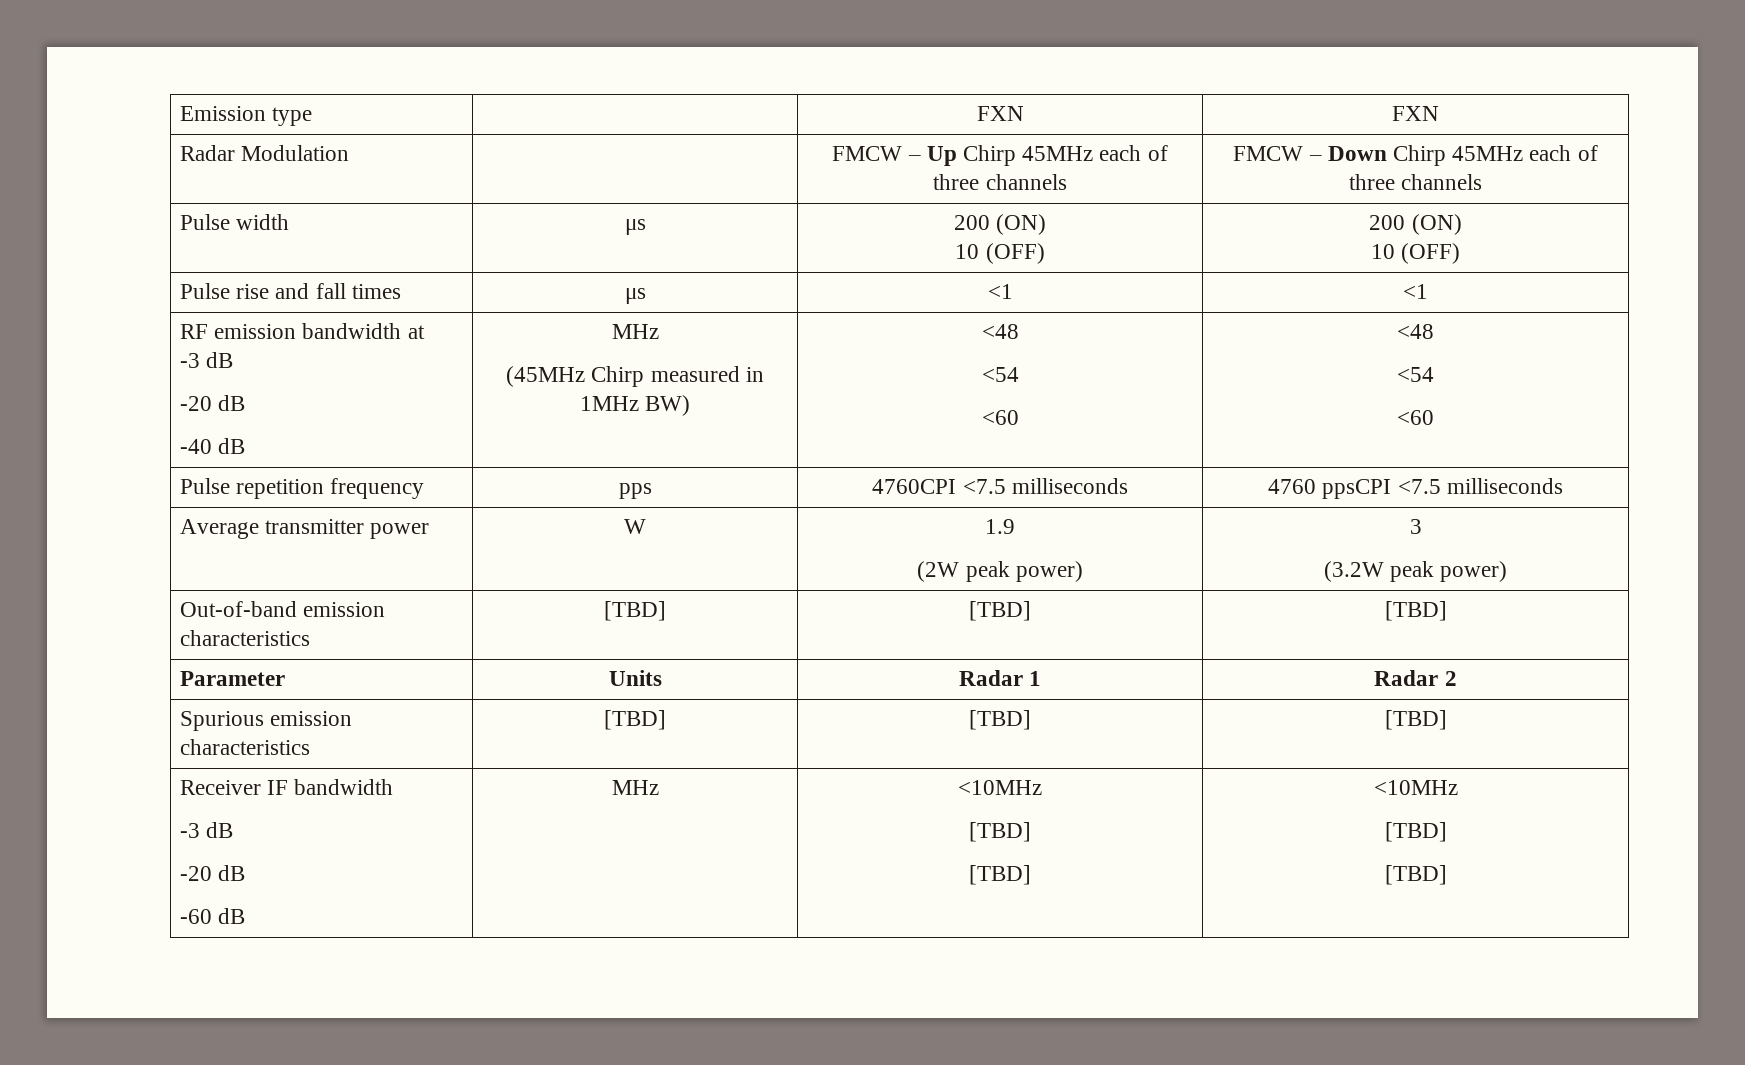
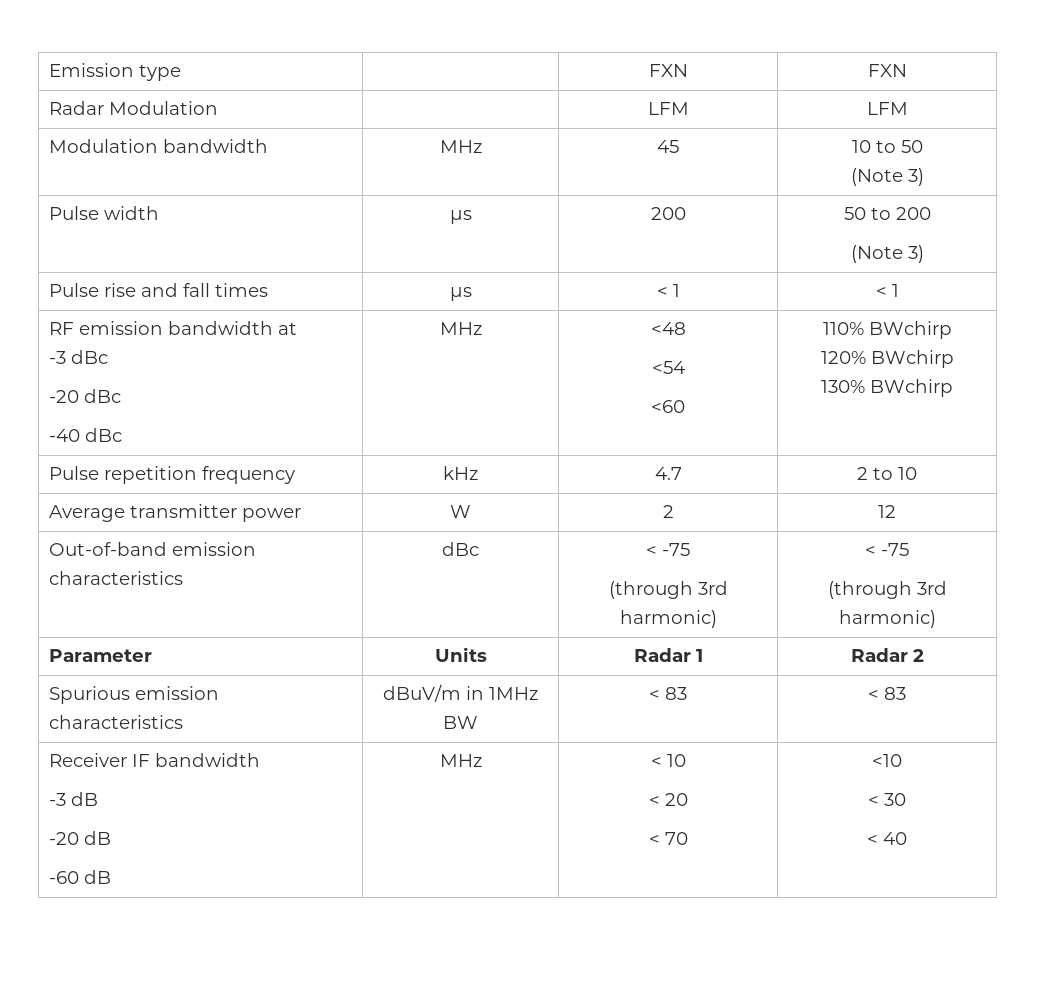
[832,145,1168,166] [933,174,1067,190] [1233,145,1598,166] [1348,174,1483,190] [179,214,290,230] [624,219,646,235] [953,214,1047,235] [955,243,1045,264] [1369,214,1462,235] [1370,243,1461,264] FMCW – Up Chirp 45MHz each of three channels | FMCW – Down Chirp 45MHz each of three channels // Pulse width | μs | 200 (ON) // 10 (OFF) | 200 (ON) // 10 (OFF) -> [647,102,689,115] [866,102,908,115] [49,139,269,153] [439,140,482,153] [657,140,679,153] [851,140,923,153] [850,168,924,186] [49,206,160,220] [449,210,472,224] [650,207,686,220] [843,207,931,220] [850,245,924,263] LFM | LFM // Modulation bandwidth | MHz | 45 | 10 to 50 // (Note 3) // Pulse width | μs | 200 | 50 to 200 // (Note 3)
[987,284,1013,299] [1403,284,1428,299] <1 | <1 -> [656,284,680,297] [875,284,899,297] < 1 | < 1
[206,352,234,368] [179,395,246,411] dB // -20 dB -> [71,350,109,364] [49,389,122,403] dBc // -20 dBc
[218,438,246,454] [611,324,659,339] [506,366,764,387] [579,395,691,416] [981,324,1019,339] [981,367,1019,382] [981,410,1019,425] [1397,324,1434,339] [1397,367,1434,382] [1397,410,1434,425] [179,478,425,499] [618,483,652,499] [872,478,1128,494] [1268,478,1563,499] [179,519,430,539] [624,519,646,534] [985,519,1016,534] [917,561,1083,582] [1409,519,1422,534] [1323,561,1508,582] [179,601,386,617] [179,630,310,646] [604,601,666,621] [969,601,1031,621] [1384,601,1447,621] dB | MHz // (45MHz Chirp measured in 1MHz BW) | <48 // <54 // <60 | <48 // <54 // <60 // Pulse repetition frequency | pps | 4760CPI <7.5 milliseconds | 4760 ppsCPI <7.5 milliseconds // Average transmitter power | W | 1.9 // (2W peak power) | 3 // (3.2W peak power) // Out-of-band emission characteristics | [TBD] | [TBD] | [TBD] -> [85,428,123,442] [439,322,482,335] [650,322,686,335] [651,361,685,374] [651,400,685,413] [822,321,952,339] [820,350,954,368] [821,379,953,397] [49,466,296,484] [443,466,478,480] [654,467,682,480] [857,467,917,480] [49,504,302,522] [450,505,471,518] [662,505,674,518] [878,505,896,518] [49,542,257,556] [49,571,184,585] [442,542,479,556] [646,543,690,556] [608,581,728,599] [619,610,717,628] [865,543,909,556] [827,581,947,599] [838,610,936,628] dBc | MHz | <48 // <54 // <60 | 110% BWchirp // 120% BWchirp // 130% BWchirp // Pulse repetition frequency | kHz | 4.7 | 2 to 10 // Average transmitter power | W | 2 | 12 // Out-of-band emission characteristics | dBc | < -75 // (through 3rd harmonic) | < -75 // (through 3rd harmonic)
[604,710,666,730] [969,710,1031,730] [1384,710,1447,730] [TBD] | [TBD] | [TBD] -> [383,684,538,702] [443,716,478,729] [649,687,687,700] [868,687,906,700] dBuV/m in 1MHz BW | < 83 | < 83
[958,780,1042,795] [969,822,1031,842] [969,865,1031,885] [1373,780,1458,795] [1384,822,1447,842] [1384,865,1447,885] <10MHz // [TBD] // [TBD] | <10MHz // [TBD] // [TBD] -> [650,754,686,767] [648,793,688,806] [648,832,688,845] [872,754,902,767] [868,793,906,806] [867,832,907,845] < 10 // < 20 // < 70 | <10 // < 30 // < 40

